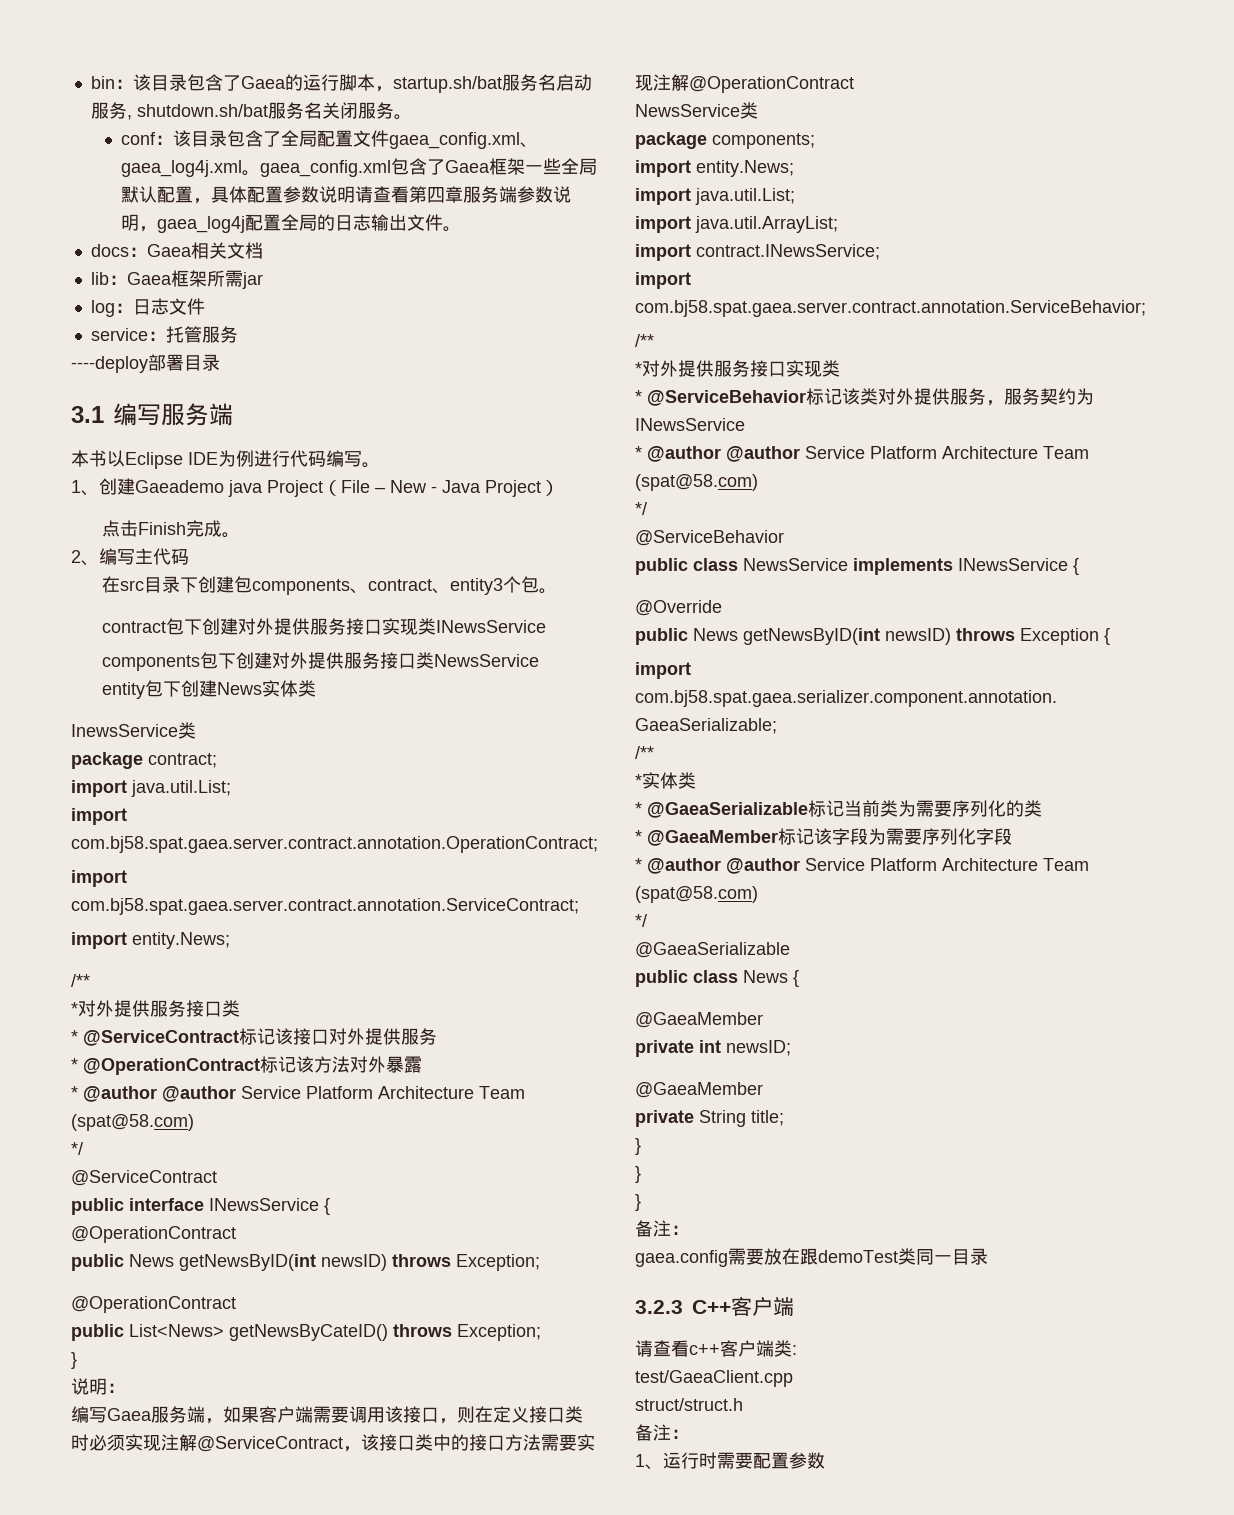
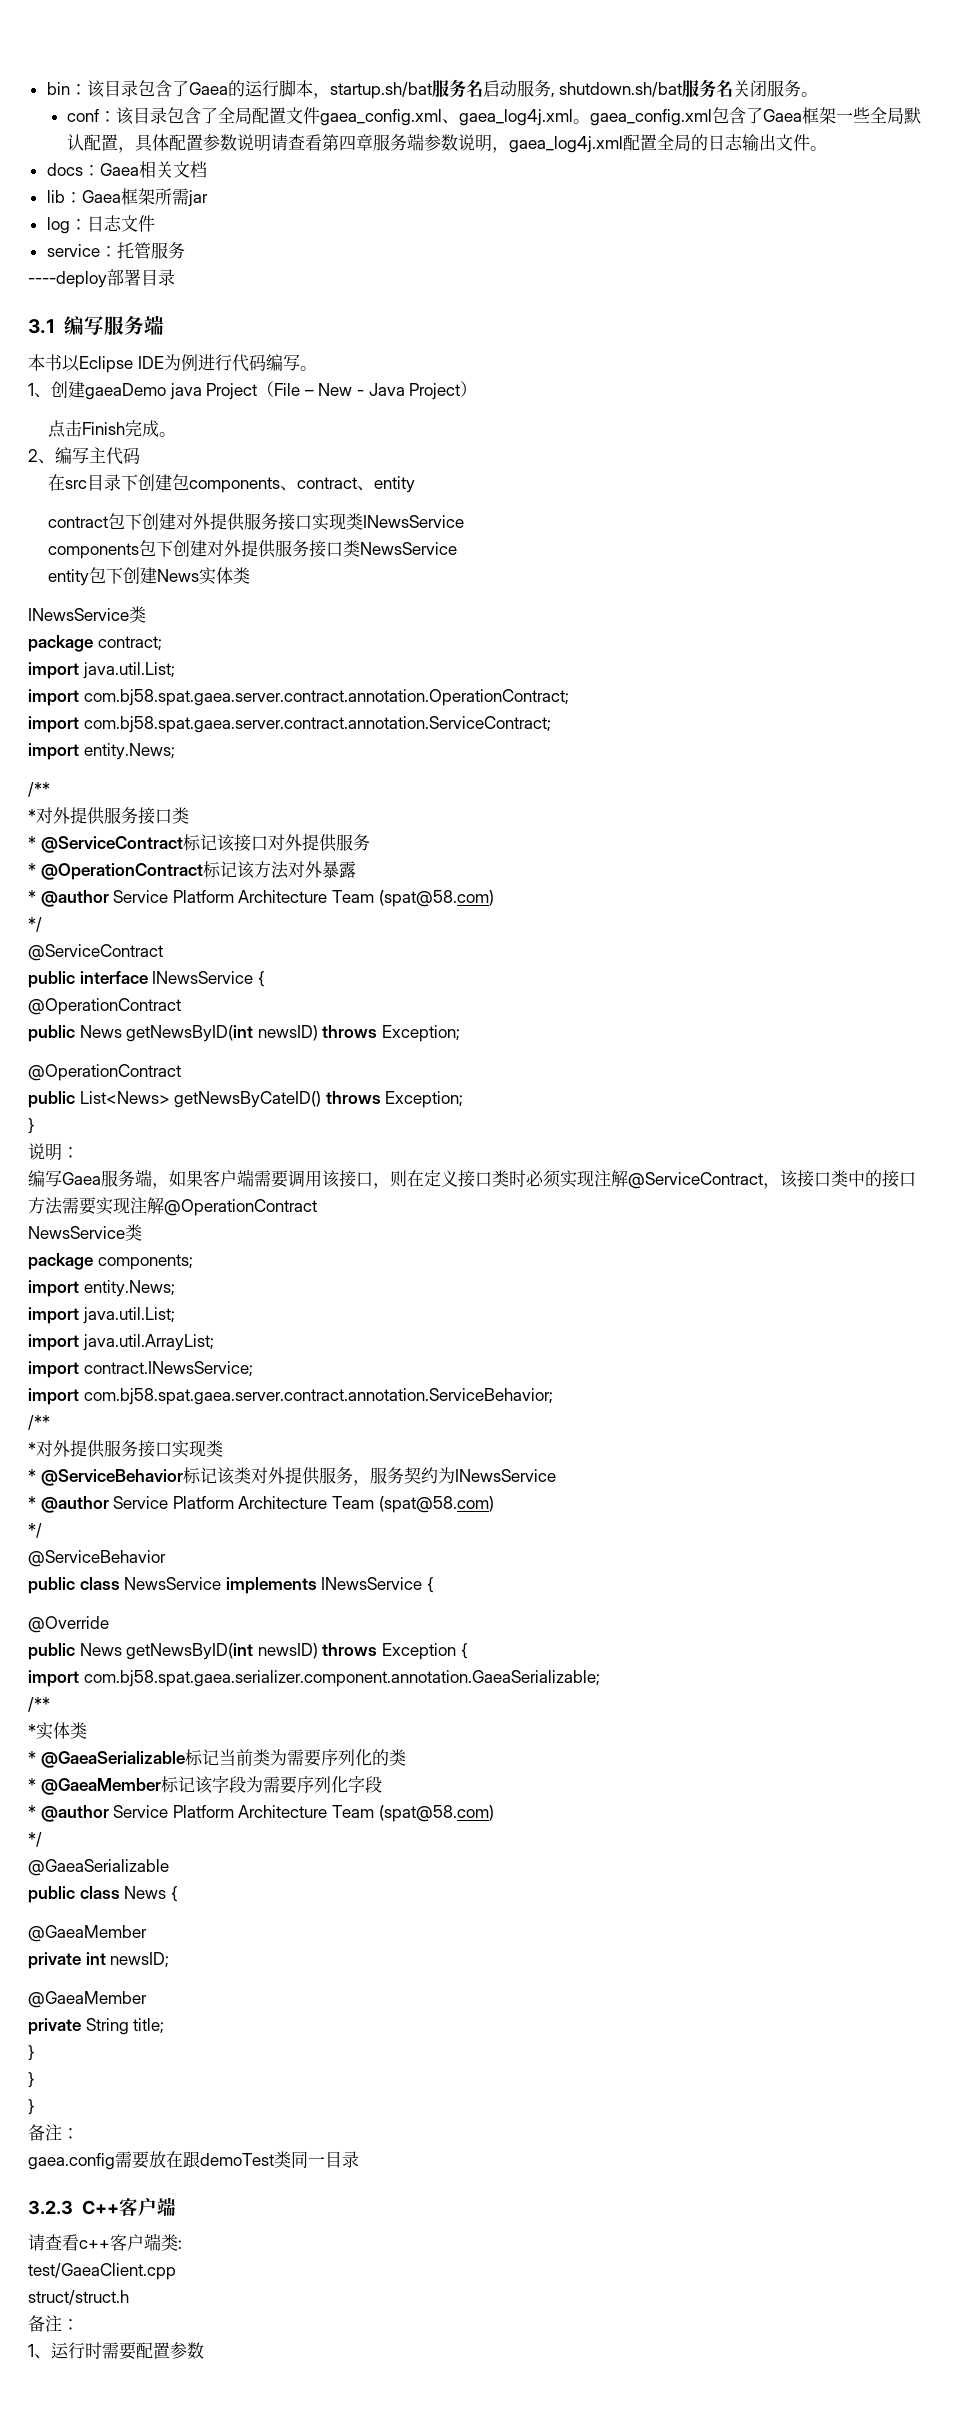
[157,216,246,233] gaea_log4j -> [509,136,624,153] gaea_log4j.xml
[135,480,224,493] Gaeademo -> [85,383,166,400] gaeaDemo
[449,576,557,595] entity3个包。 -> [374,476,416,493] entity
[71,724,178,737] InewsService -> [28,608,129,621] INewsService
[162,1086,236,1102] @author -> (109, 898) none
[726,446,800,462] @author -> (109, 1504) none
[726,858,800,874] @author -> (109, 1813) none

